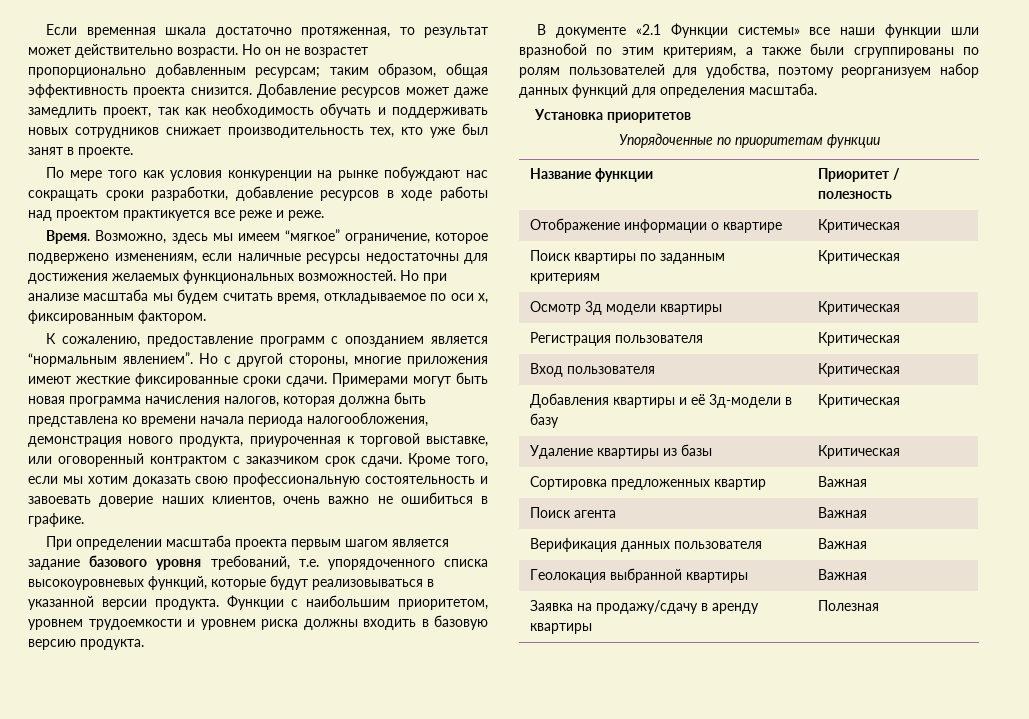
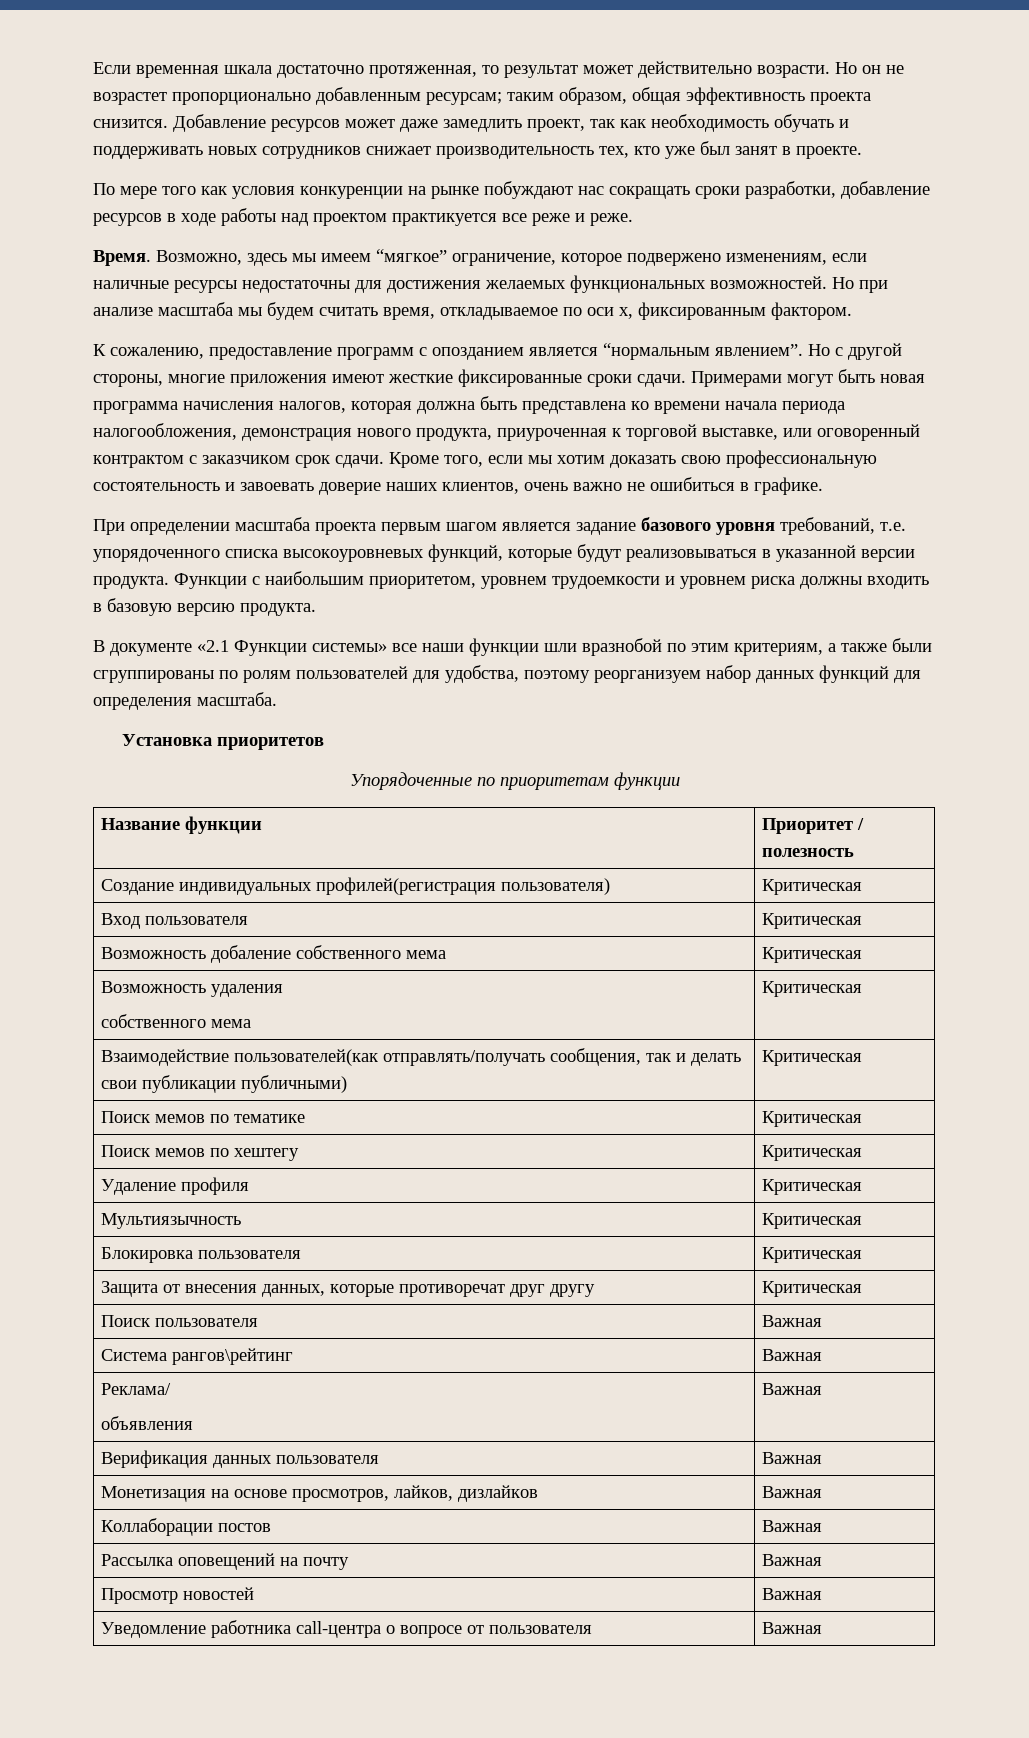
[529,218,782,233] [817,219,900,233] [529,250,725,264] [529,273,600,284] [817,250,900,264] [529,301,722,315] [817,301,900,315] [529,332,703,346] [817,332,900,346] [529,363,655,377] [817,363,900,377] [529,393,792,408] [529,413,559,428] [817,394,900,408] [529,444,712,459] [817,445,900,459] [529,476,766,490] [817,476,867,487] [529,507,616,518] Отображение информации о квартире | Критическая // Поиск квартиры по заданным критериям | Критическая // Осмотр 3д модели квартиры | Критическая // Регистрация пользователя | Критическая // Вход пользователя | Критическая // Добавления квартиры и её 3д-модели в базу | Критическая // Удаление квартиры из базы | Критическая // Сортировка предложенных квартир | Важная // Поиск агента -> [100,877,610,895] [761,879,862,895] [100,913,248,929] [761,913,862,929] [100,945,446,963] [761,947,862,963] [100,981,283,997] [100,1014,251,1028] [761,981,862,997] [100,1048,741,1066] [100,1075,347,1093] [761,1050,862,1066] [100,1111,305,1123] [761,1111,862,1127] [100,1145,299,1161] [761,1145,862,1161] [100,1177,249,1195] [761,1179,862,1195] [100,1213,241,1229] [761,1213,862,1229] [100,1247,301,1263] [761,1247,862,1263] [100,1281,595,1297] [761,1281,862,1297] [100,1315,258,1327] [761,1315,822,1327] [100,1348,293,1365] [761,1349,822,1361] [100,1383,171,1395] [100,1416,193,1430] Создание индивидуальных профилей(регистрация пользователя) | Критическая // Вход пользователя | Критическая // Возможность добаление собственного мема | Критическая // Возможность удаления // собственного мема | Критическая // Взаимодействие пользователей(как отправлять/получать сообщения, так и делать свои публикации публичными) | Критическая // Поиск мемов по тематике | Критическая // Поиск мемов по хештегу | Критическая // Удаление профиля | Критическая // Мультиязычность | Критическая // Блокировка пользователя | Критическая // Защита от внесения данных, которые противоречат друг другу | Критическая // Поиск пользователя | Важная // Система рангов\рейтинг | Важная // Реклама/ // объявления
[529,568,748,583] [817,569,867,580] [529,600,759,614] [529,623,592,634] [817,600,879,611] Геолокация выбранной квартиры | Важная // Заявка на продажу/сдачу в аренду квартиры | Полезная -> [100,1485,538,1502] [761,1486,822,1498] [100,1518,271,1536] [761,1520,822,1532] [100,1553,349,1570] [761,1554,822,1566] [100,1587,254,1604] [761,1588,822,1600] [100,1620,592,1638] [761,1622,822,1634] Монетизация на основе просмотров, лайков, дизлайков | Важная // Коллаборации постов | Важная // Рассылка оповещений на почту | Важная // Просмотр новостей | Важная // Уведомление работника call-центра о вопросе от пользователя | Важная

